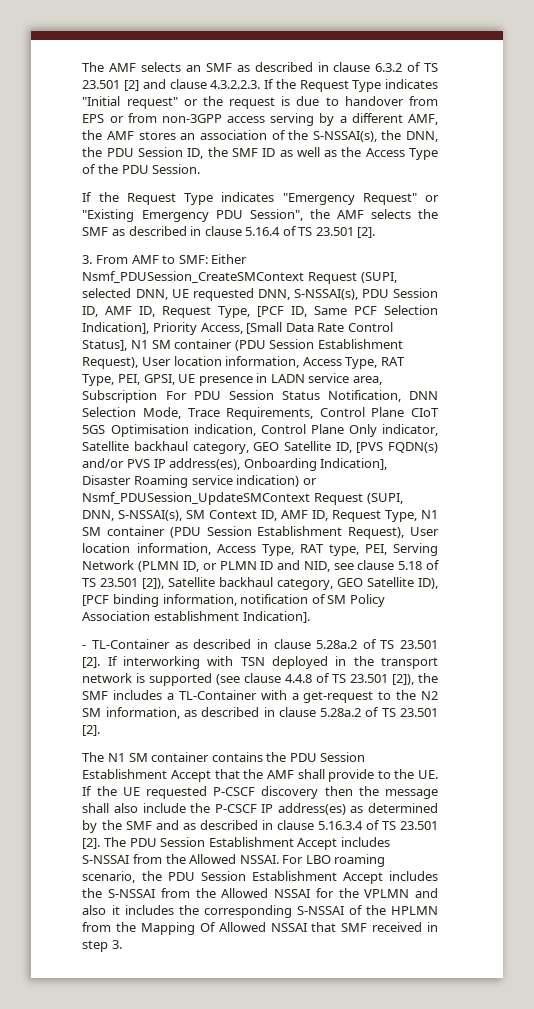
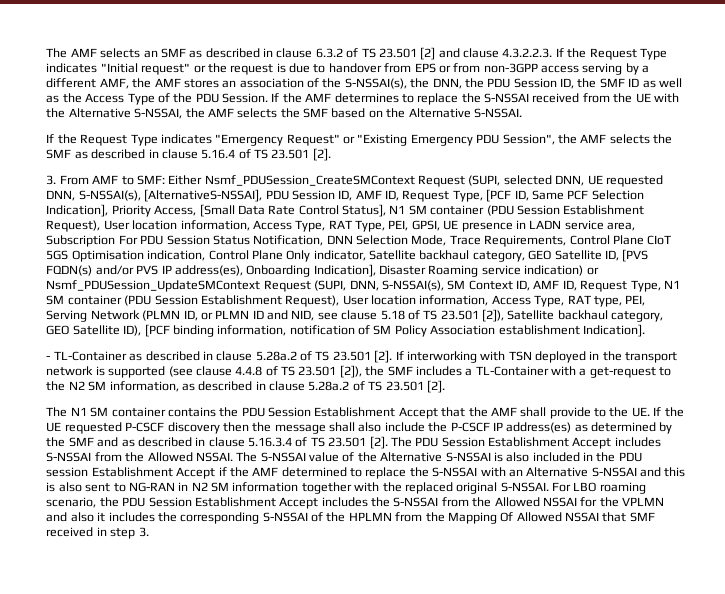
(201, 169) none -> [271,93,679,105] [46,108,522,119] If the AMF determines to replace the S-NSSAI received from the UE with the Alternative S-NSSAI, the AMF selects the SMF based on the Alternative S-NSSAI.
(358, 294) none -> [144,189,263,202] [AlternativeS-NSSAI],
(279, 859) none -> [236,452,642,462] [46,467,686,479] [46,482,549,494] The S-NSSAI value of the Alternative S-NSSAI is also included in the PDU session Establishment Accept if the AMF determined to replace the S-NSSAI with an Alternative S-NSSAI and this is also sent to NG-RAN in N2 SM information together with the replaced original S-NSSAI.

